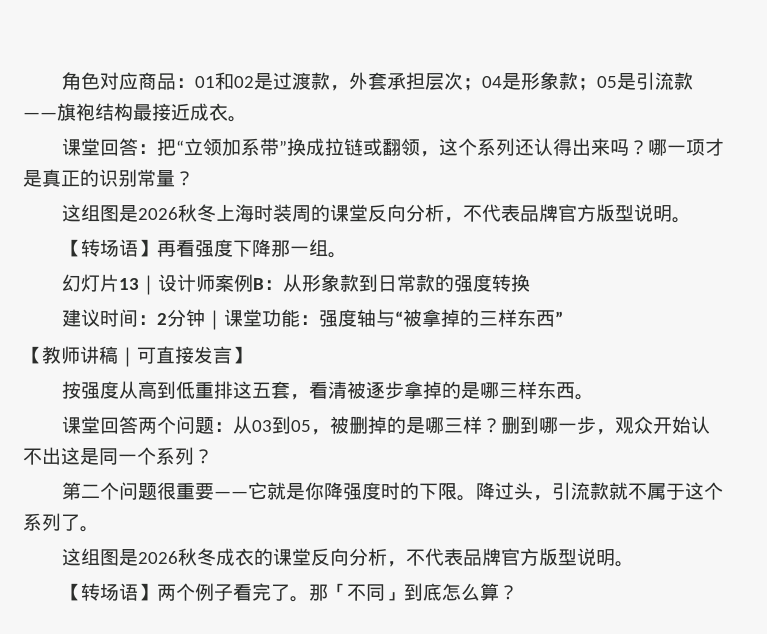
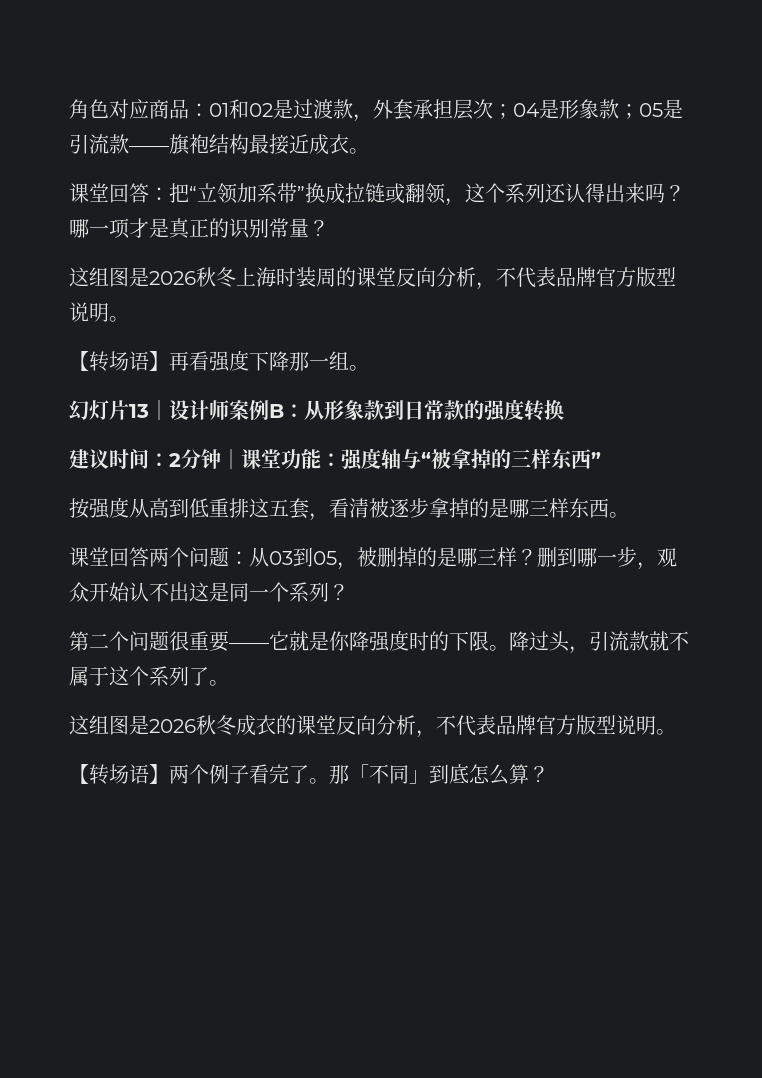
[23,346,251,367] // 【教师讲稿｜可直接发言】 -> (601, 459) none

